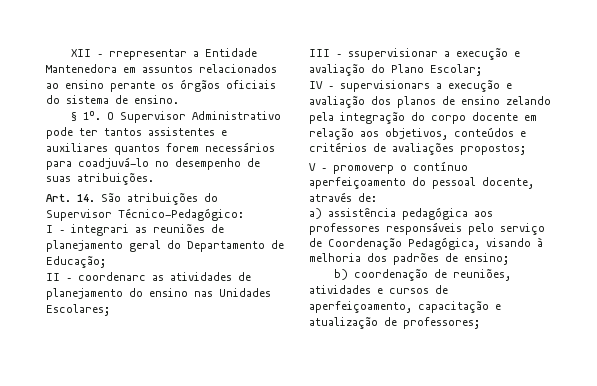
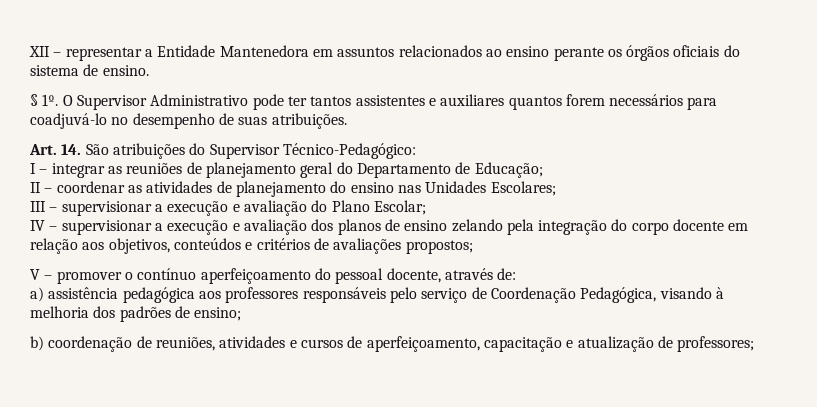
[108,49,187,60] rrepresentar -> [65,47,142,61] representar
[71,224,129,236] integrari -> [51,163,105,178] integrar
[78,272,146,281] coordenarc -> [56,181,125,193] coordenar
[348,48,438,60] ssupervisionar -> [61,201,152,216] supervisionar
[340,80,430,92] supervisionars -> [61,220,152,235] supervisionar
[333,165,394,174] promoverp -> [56,271,122,284] promover

